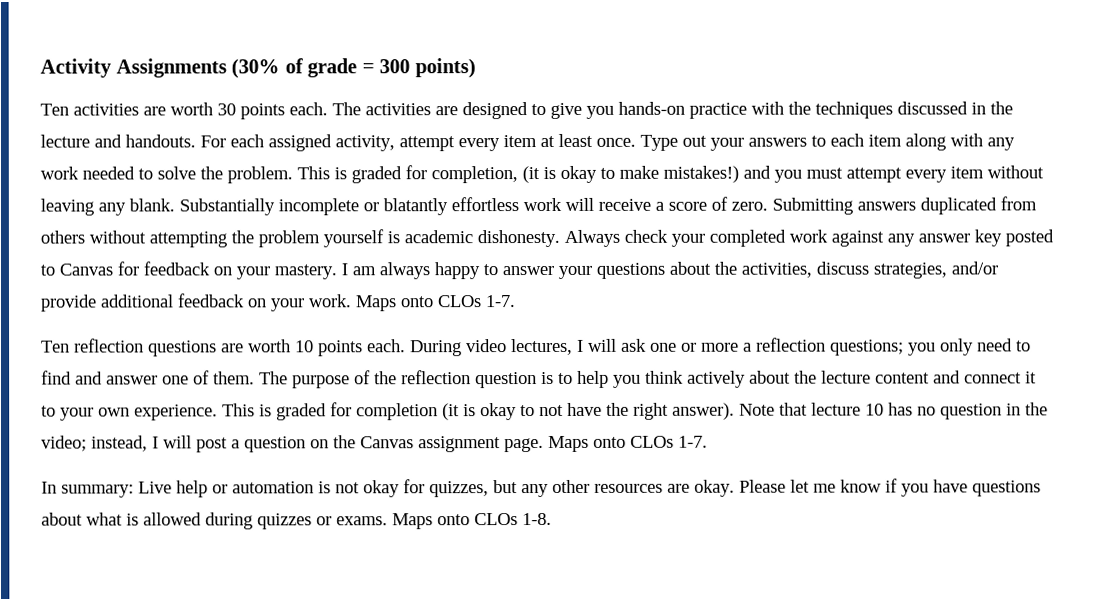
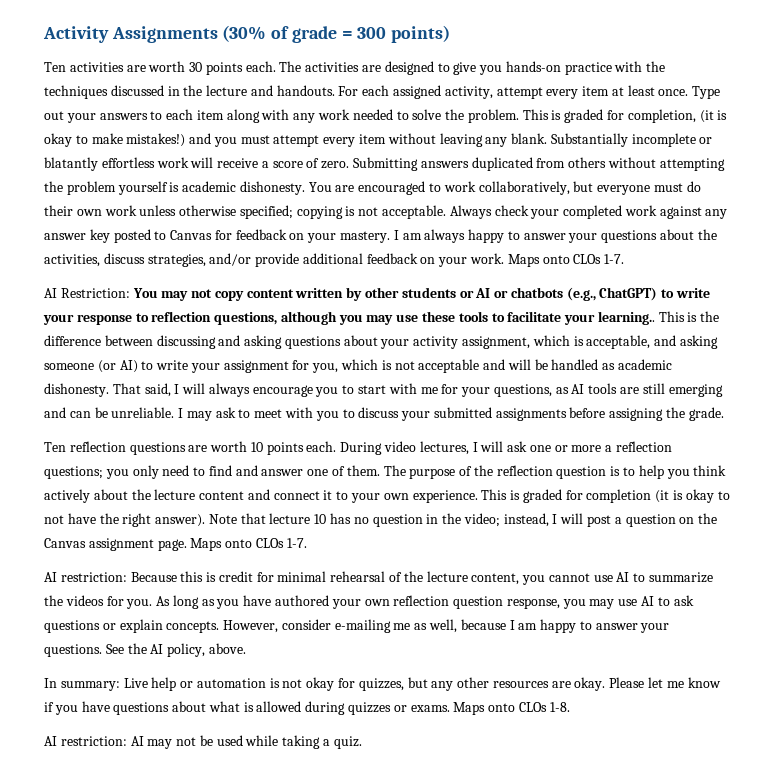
(560, 238) none -> [308,181,701,195] [44,205,447,219] You are encouraged to work collaboratively, but everyone must do their own work unless otherwise specified; copying is not acceptable.
(516, 301) none -> [44,287,711,301] [43,311,720,325] [44,335,718,349] [44,359,673,373] [44,383,723,397] [44,407,724,421] // AI Restriction: You may not copy content written by other students or AI or chatbots (e.g., ChatGPT) to write your response to reflection questions, although you may use these tools to facilitate your learning.. This is the difference between discussing and asking questions about your activity assignment, which is acceptable, and asking someone (or AI) to write your assignment for you, which is not acceptable and will be handled as academic dishonesty. That said, I will always encourage you to start with me for your questions, as AI tools are still emerging and can be unreliable. I may ask to meet with you to discuss your submitted assignments before assigning the grade.
(708, 441) none -> [44,571,714,585] [44,595,694,609] [44,619,670,633] [44,643,246,657] // AI restriction: Because this is credit for minimal rehearsal of the lecture content, you cannot use AI to summarize the videos for you. As long as you have authored your own reflection question response, you may use AI to ask questions or explain concepts. However, consider e-mailing me as well, because I am happy to answer your questions. See the AI policy, above.
(552, 519) none -> [44,735,362,749] // AI restriction: AI may not be used while taking a quiz.

